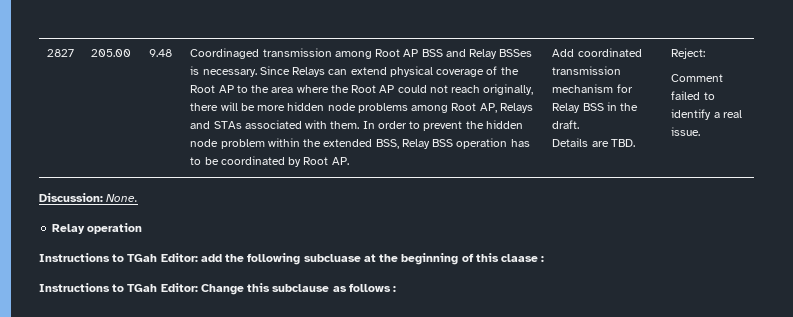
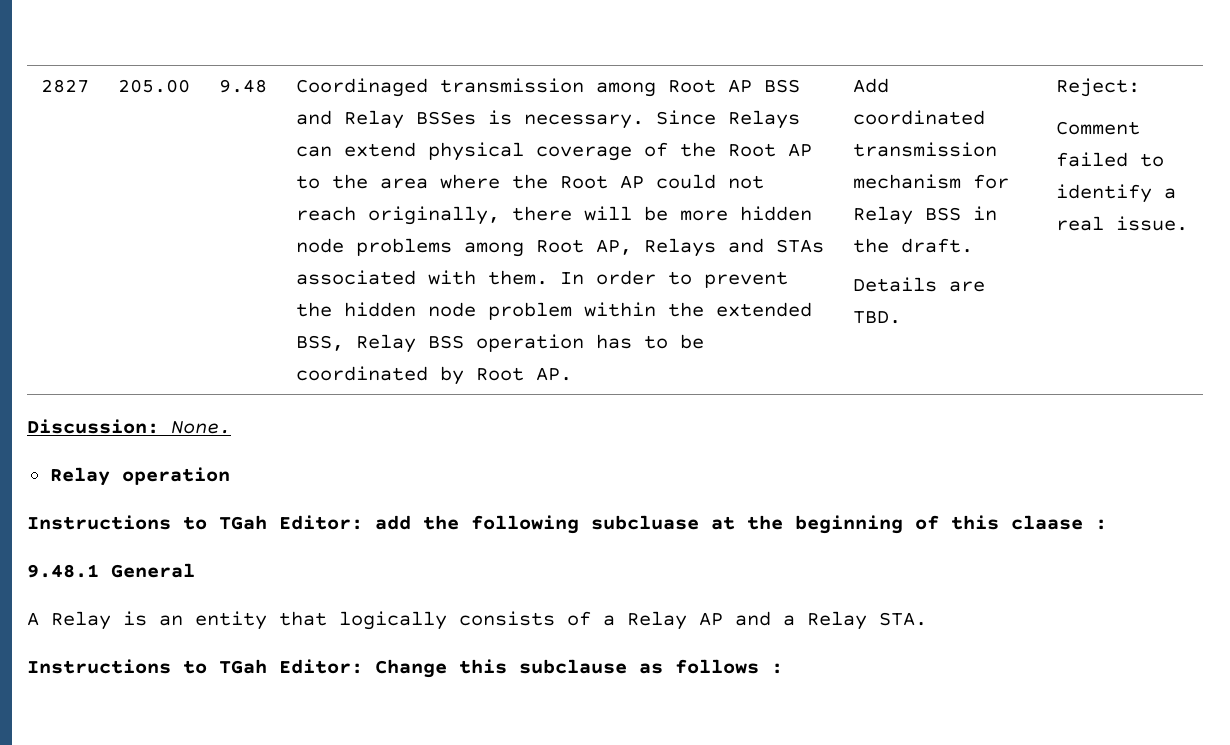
(545, 259) none -> [27,563,195,578] [27,611,927,630] // 9.48.1 General // A Relay is an entity that logically consists of a Relay AP and a Relay STA.

